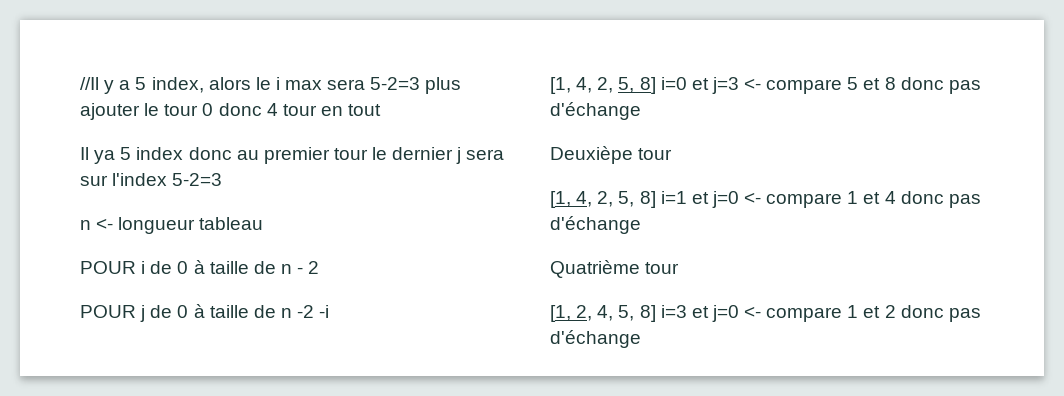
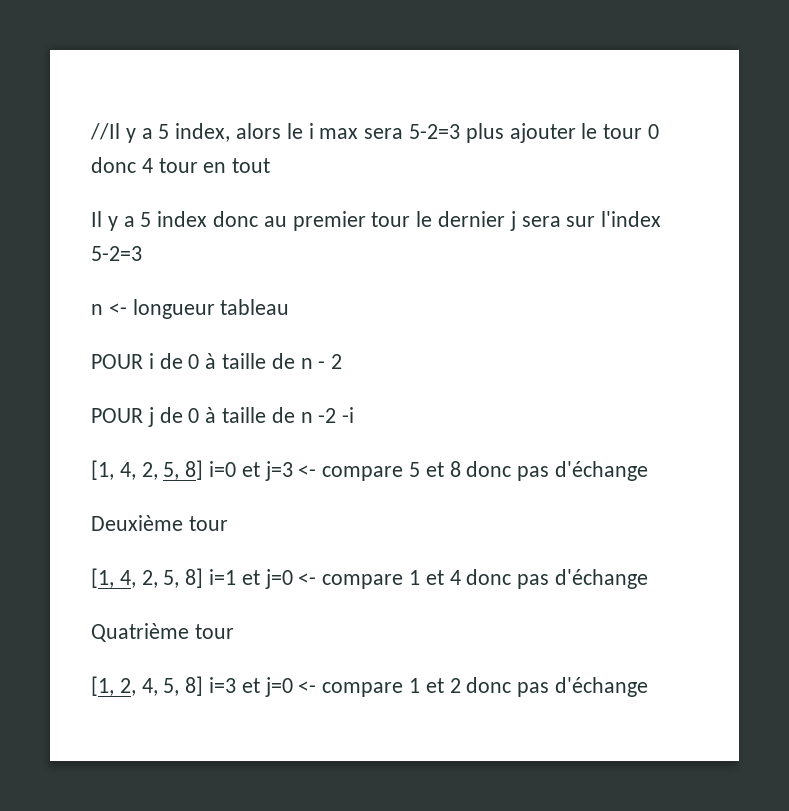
[94,150,116,164] ya -> [107,216,135,231] y a
[550,146,633,164] Deuxièpe -> [91,515,183,531] Deuxième

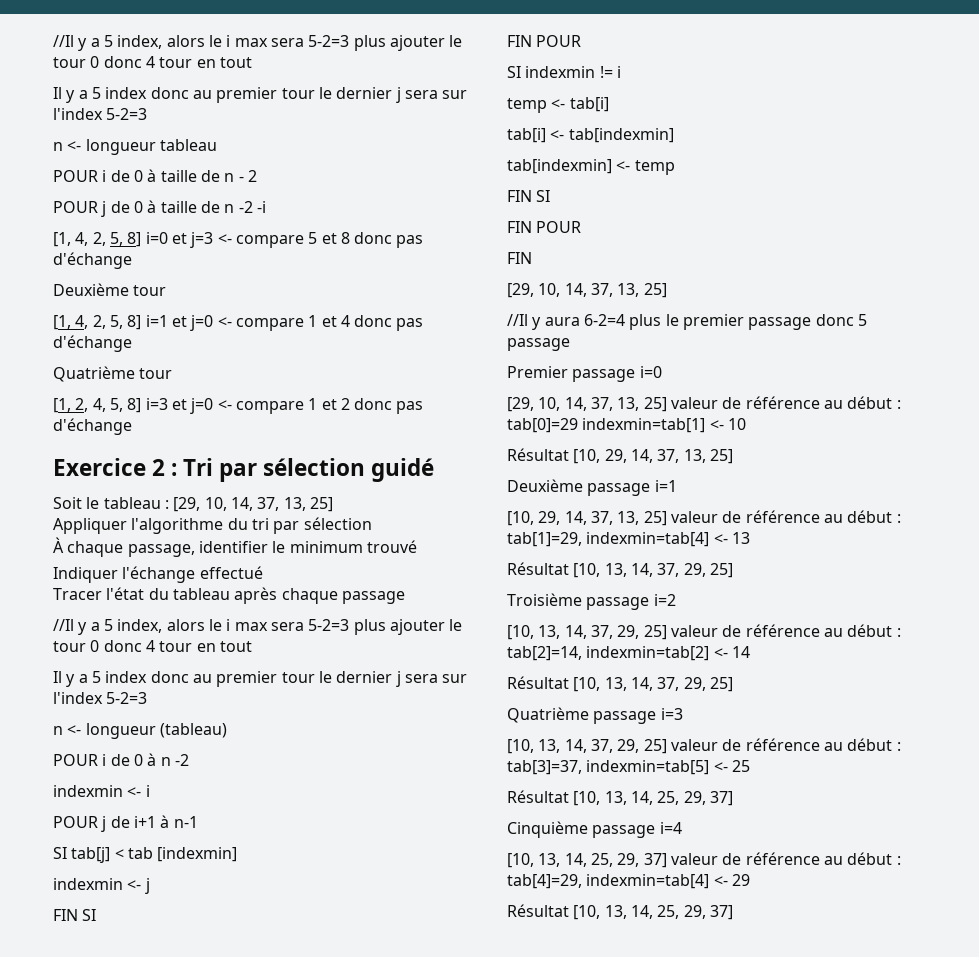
(649, 687) none -> [53,458,435,482] [53,497,333,512] [53,517,372,534] [53,537,417,557] [53,566,263,583] [53,587,405,604] [53,619,463,635] [53,640,252,652] [53,671,468,687] [53,692,148,704] [53,723,227,739] [53,753,189,766] [53,785,150,797] [53,815,198,832] [53,847,238,863] [53,878,150,894] [53,909,97,921] [507,35,582,47] [507,66,621,78] [507,97,609,113] [507,128,674,143] [507,159,675,175] [507,190,551,202] [507,221,582,233] [507,252,532,264] [507,283,667,298] [507,314,867,330] [507,338,570,351] [507,366,662,382] [507,396,901,412] [507,418,746,433] [507,448,733,464] [507,479,677,496] [507,510,901,526] [507,532,750,547] [507,562,733,578] [507,593,676,610] [507,624,901,640] [507,646,750,661] [507,676,733,692] [507,707,683,724] [507,738,901,754] [507,760,750,775] [507,790,733,806] [507,821,682,838] [507,852,901,868] [507,874,750,889] [507,904,733,920] // Exercice 2 : Tri par sélection guidé // Soit le tableau : [29, 10, 14, 37, 13, 25] // Appliquer l'algorithme du tri par sélection // À chaque passage, identifier le minimum trouvé // Indiquer l'échange effectué // Tracer l'état du tableau après chaque passage // //Il y a 5 index, alors le i max sera 5-2=3 plus ajouter le tour 0 donc 4 tour en tout // Il y a 5 index donc au premier tour le dernier j sera sur l'index 5-2=3 // n <- longueur (tableau) // POUR i de 0 à n -2 // indexmin <- i // POUR j de i+1 à n-1 // SI tab[j] < tab [indexmin] // indexmin <- j // FIN SI // FIN POUR // SI indexmin != i // temp <- tab[i] // tab[i] <- tab[indexmin] // tab[indexmin] <- temp // FIN SI // FIN POUR // FIN // [29, 10, 14, 37, 13, 25] // //Il y aura 6-2=4 plus le premier passage donc 5 passage // Premier passage i=0 // [29, 10, 14, 37, 13, 25] valeur de référence au début : tab[0]=29 indexmin=tab[1] <- 10 // Résultat [10, 29, 14, 37, 13, 25] // Deuxième passage i=1 // [10, 29, 14, 37, 13, 25] valeur de référence au début : tab[1]=29, indexmin=tab[4] <- 13 // Résultat [10, 13, 14, 37, 29, 25] // Troisième passage i=2 // [10, 13, 14, 37, 29, 25] valeur de référence au début : tab[2]=14, indexmin=tab[2] <- 14 // Résultat [10, 13, 14, 37, 29, 25] // Quatrième passage i=3 // [10, 13, 14, 37, 29, 25] valeur de référence au début : tab[3]=37, indexmin=tab[5] <- 25 // Résultat [10, 13, 14, 25, 29, 37] // Cinquième passage i=4 // [10, 13, 14, 25, 29, 37] valeur de référence au début : tab[4]=29, indexmin=tab[4] <- 29 // Résultat [10, 13, 14, 25, 29, 37]

